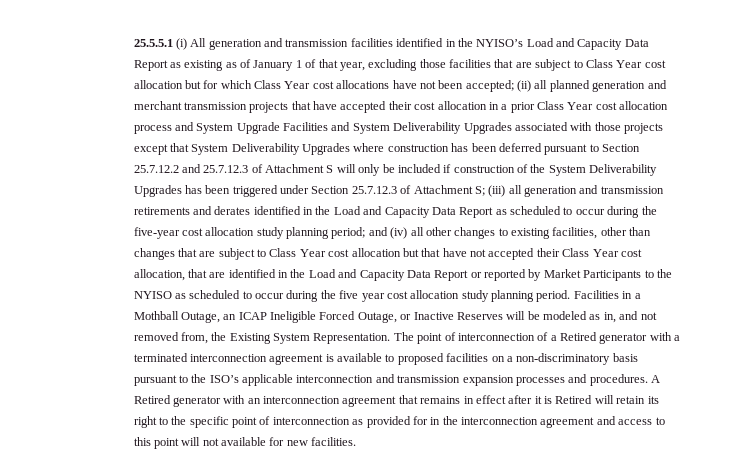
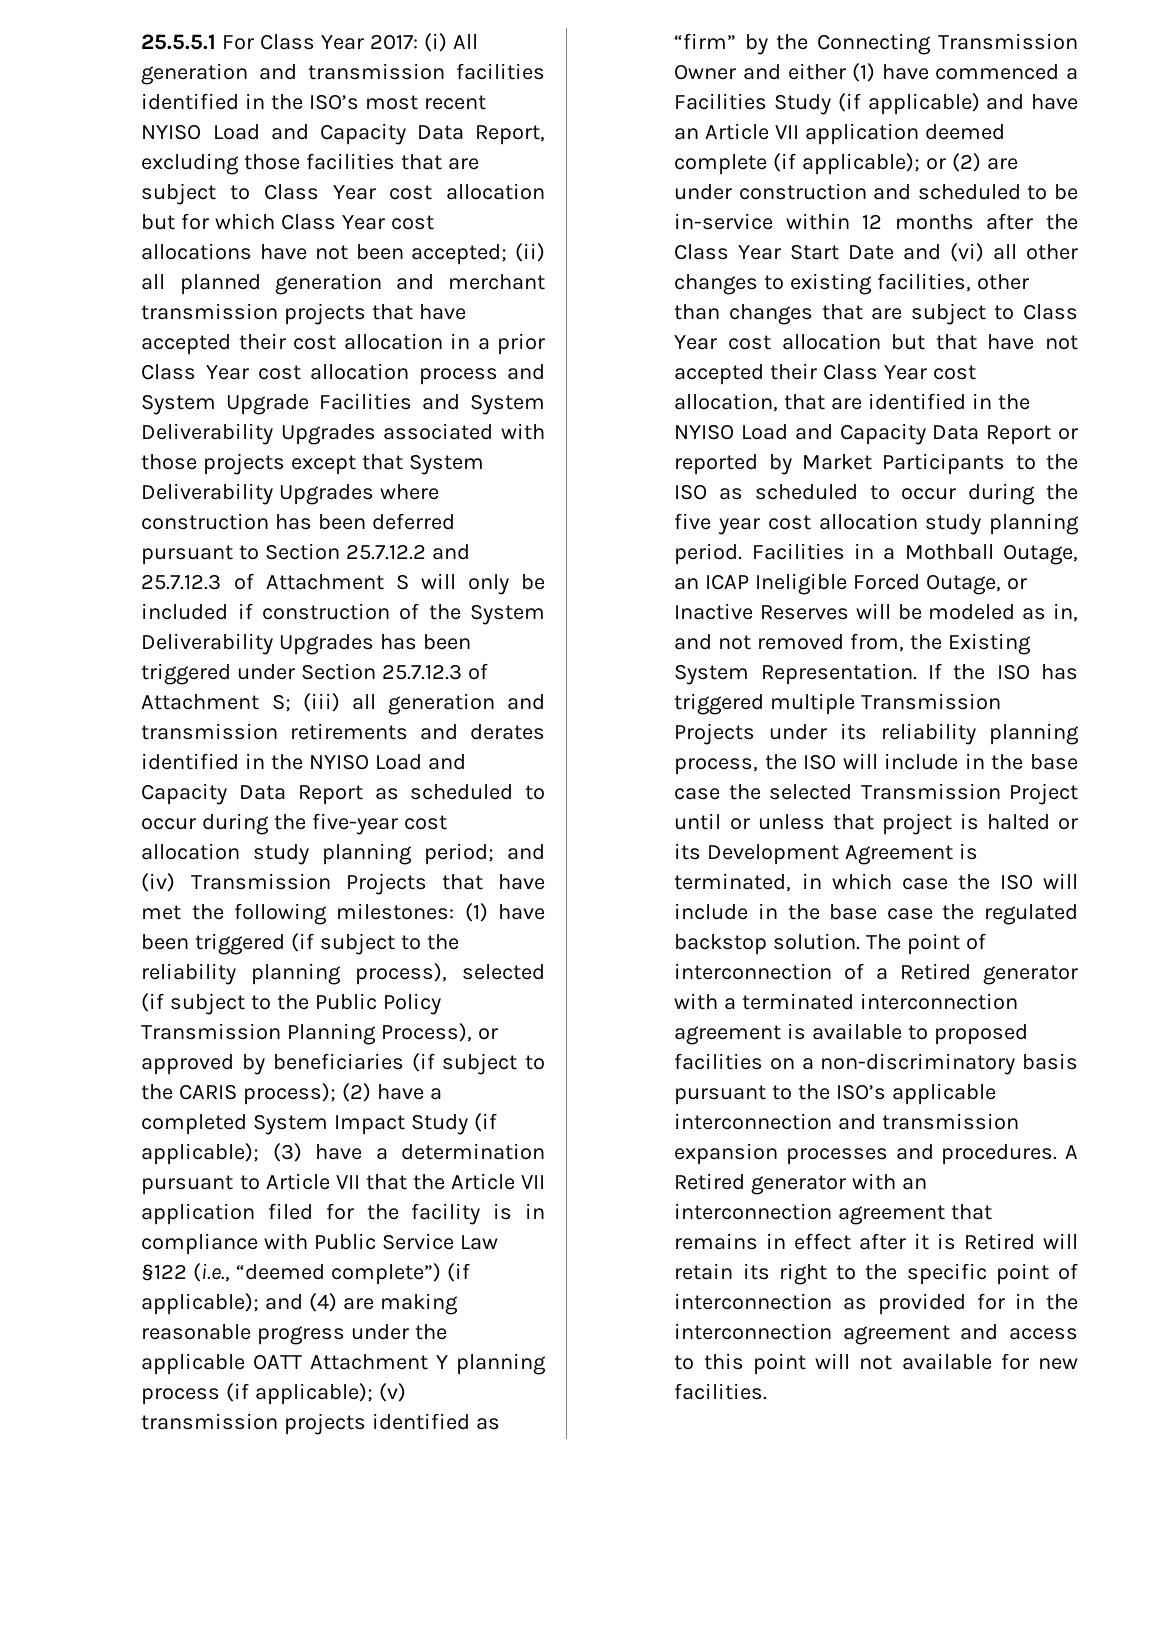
(173, 43) none -> [222,34,419,50] For Class Year 2017:
[476,38,649,50] [133,59,365,71] NYISO’s Load and Capacity Data Report as existing as of January 1 of that year, -> [309,94,487,110] [141,123,545,145] ISO’s most recent NYISO Load and Capacity Data Report,
(331, 210) none -> [309,754,370,770] NYISO
(408, 233) none -> [190,873,545,895] [141,903,545,925] [141,933,460,955] [141,963,545,985] [141,993,442,1015] [141,1023,499,1045] [141,1053,545,1075] [141,1083,443,1105] [141,1113,498,1135] [141,1143,545,1165] [141,1173,545,1195] [141,1203,546,1225] [141,1233,499,1255] [141,1263,471,1285] [141,1293,459,1315] [141,1324,448,1345] [141,1353,546,1375] [141,1383,407,1405] [141,1413,501,1435] [674,33,1078,55] [674,63,1078,82] [674,93,1078,115] [674,123,1006,145] [674,153,1019,175] [674,183,1078,200] [674,213,1078,230] [674,243,985,262] Transmission Projects that have met the following milestones: (1) have been triggered (if subject to the reliability planning process), selected (if subject to the Public Policy Transmission Planning Process), or approved by beneficiaries (if subject to the CARIS process); (2) have a completed System Impact Study (if applicable); (3) have a determination pursuant to Article VII that the Article VII application filed for the facility is in compliance with Public Service Law §122 (i.e., “deemed complete”) (if applicable); and (4) are making reasonable progress under the applicable OATT Attachment Y planning process (if applicable); (v) transmission projects identified as “firm” by the Connecting Transmission Owner and either (1) have commenced a Facilities Study (if applicable) and have an Article VII application deemed complete (if applicable); or (2) are under construction and scheduled to be in-service within 12 months after the Class Year Start Date and (vi)
(306, 273) none -> [674,424,735,440] NYISO
[133,291,172,299] NYISO -> [674,484,708,500] ISO
(391, 338) none -> [928,663,1078,680] [674,693,1002,715] [674,723,1079,745] [674,753,1078,775] [674,783,1078,805] [674,813,1078,835] [674,843,979,865] [674,873,1078,892] [674,903,1078,925] [674,933,861,955] If the ISO has triggered multiple Transmission Projects under its reliability planning process, the ISO will include in the base case the selected Transmission Project until or unless that project is halted or its Development Agreement is terminated, in which case the ISO will include in the base case the regulated backstop solution.

